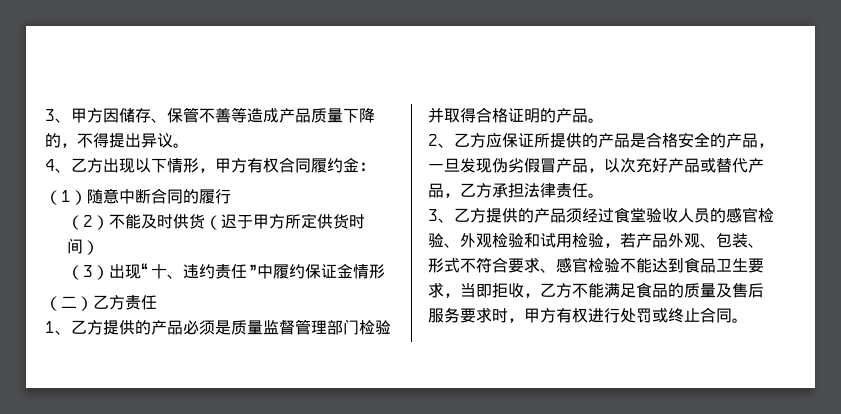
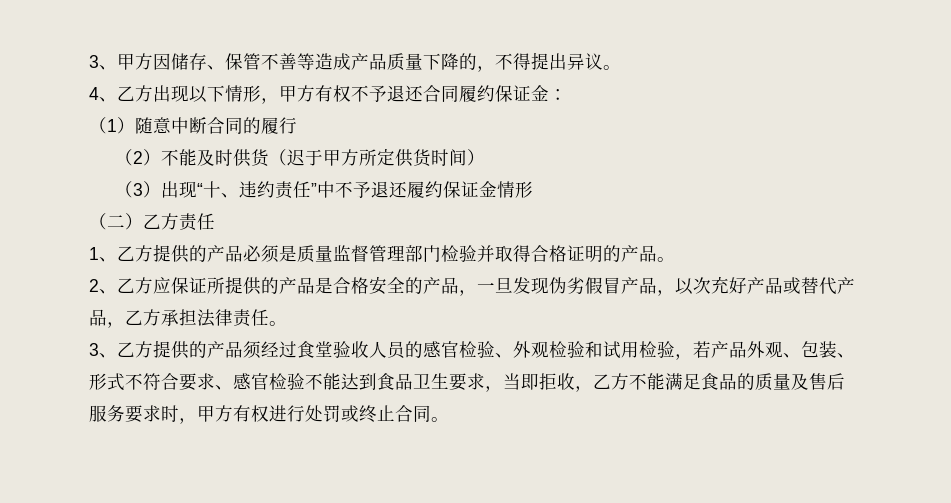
(279, 165) none -> [351,85,423,102] 不予退还
(343, 165) none -> [495,85,531,102] 保证
(274, 271) none -> [334,181,407,198] 不予退还

